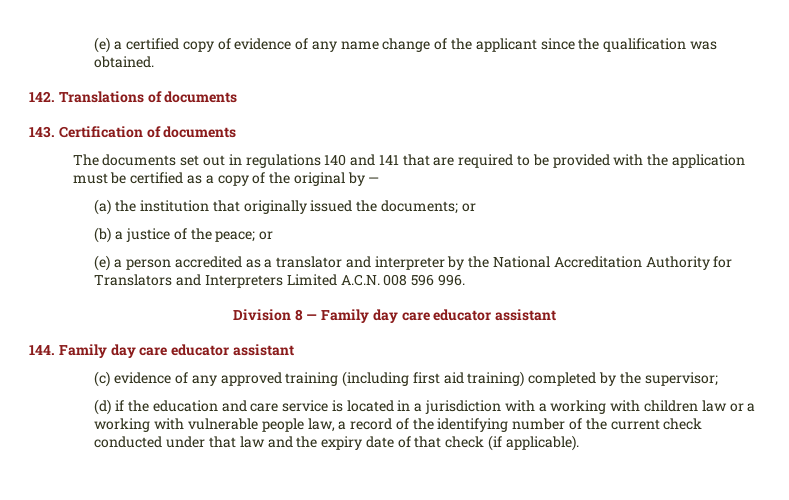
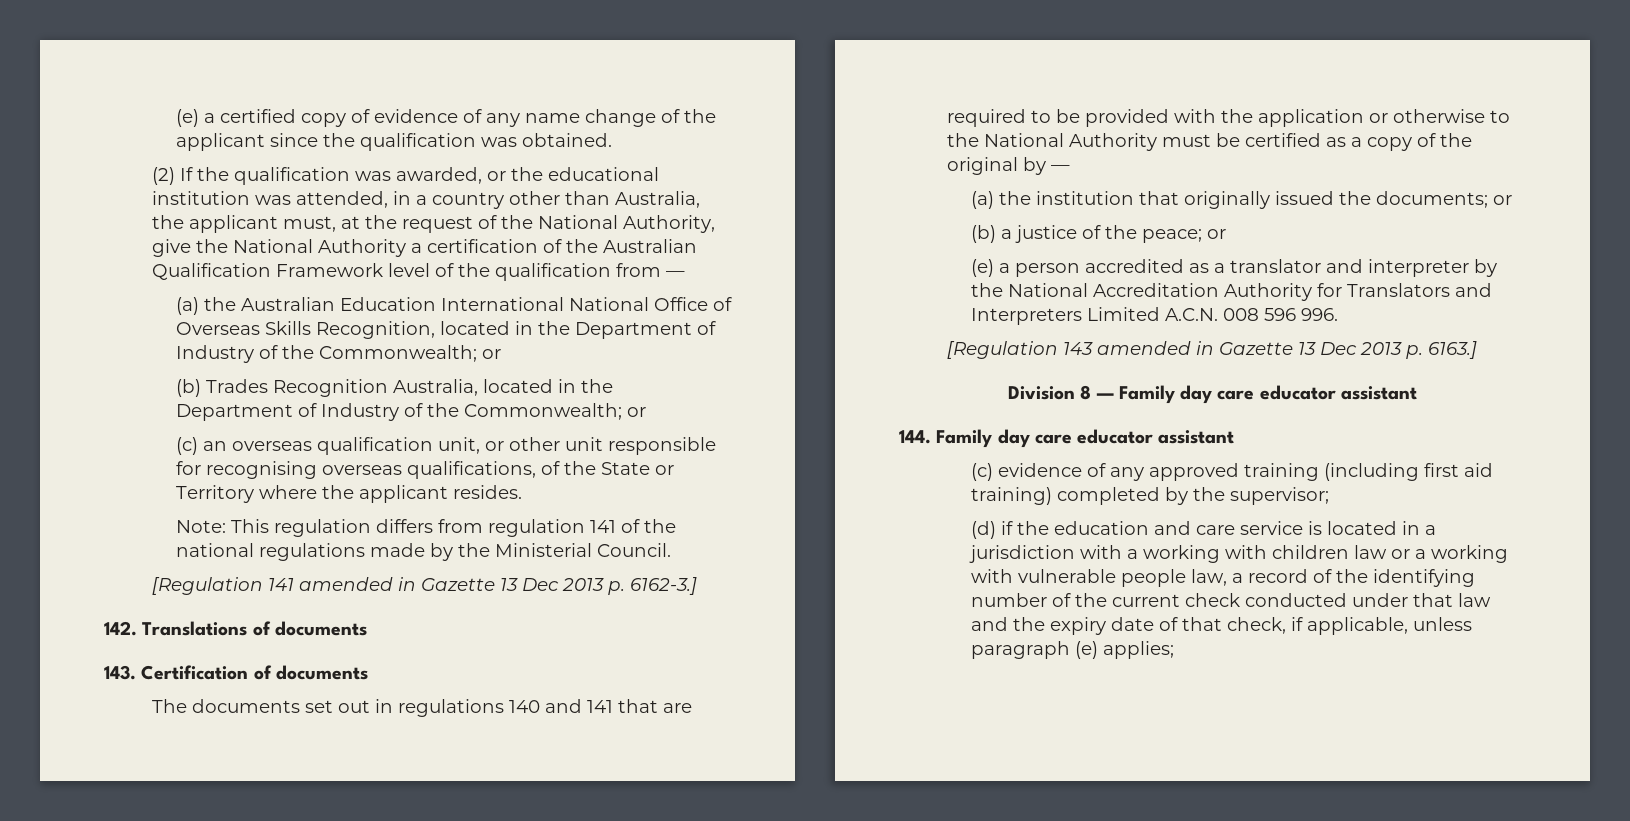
(155, 62) none -> [151,167,659,185] [151,191,700,209] [151,215,715,233] [151,239,697,257] [151,263,685,281] [175,297,732,315] [175,321,716,339] [175,345,501,363] [175,379,613,397] [175,403,646,421] [175,437,716,455] [175,461,674,479] [175,485,522,503] [175,519,676,537] [175,543,671,561] [151,577,697,595] // (2) If the qualification was awarded, or the educational institution was attended, in a country other than Australia, the applicant must, at the request of the National Authority, give the National Authority a certification of the Australian Qualification Framework level of the qualification from — // (a) the Australian Education International National Office of Overseas Skills Recognition, located in the Department of Industry of the Commonwealth; or // (b) Trades Recognition Australia, located in the Department of Industry of the Commonwealth; or // (c) an overseas qualification unit, or other unit responsible for recognising overseas qualifications, of the State or Territory where the applicant resides. // Note: This regulation differs from regulation 141 of the national regulations made by the Ministerial Council. // [Regulation 141 amended in Gazette 13 Dec 2013 p. 6162-3.]
(745, 161) none -> [1368,109,1510,123] [946,133,1157,151] or otherwise to the National Authority
(465, 280) none -> [946,341,1477,359] // [Regulation 143 amended in Gazette 13 Dec 2013 p. 6163.]
[445,435,579,451] check (if applicable). -> [1226,617,1472,635] [970,641,1174,659] check, if applicable, unless paragraph (e) applies;

